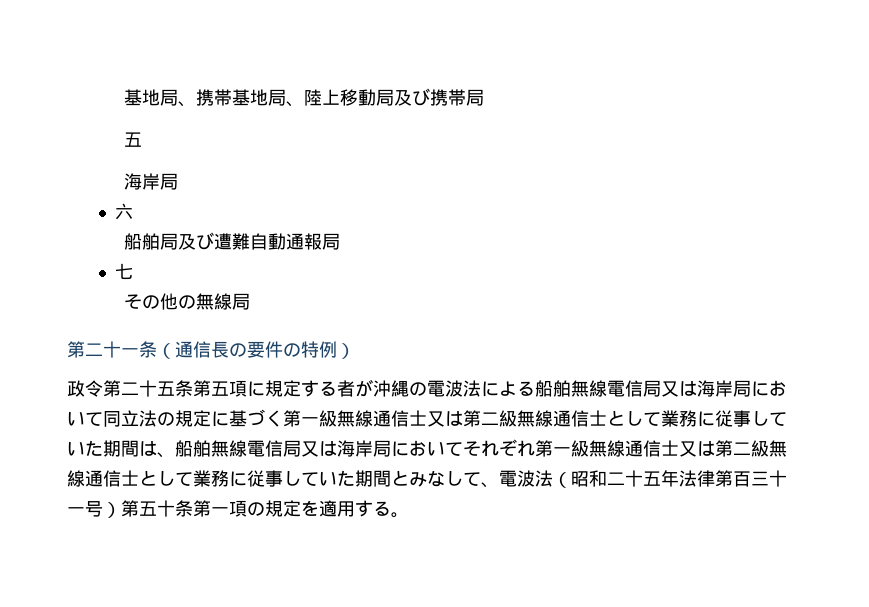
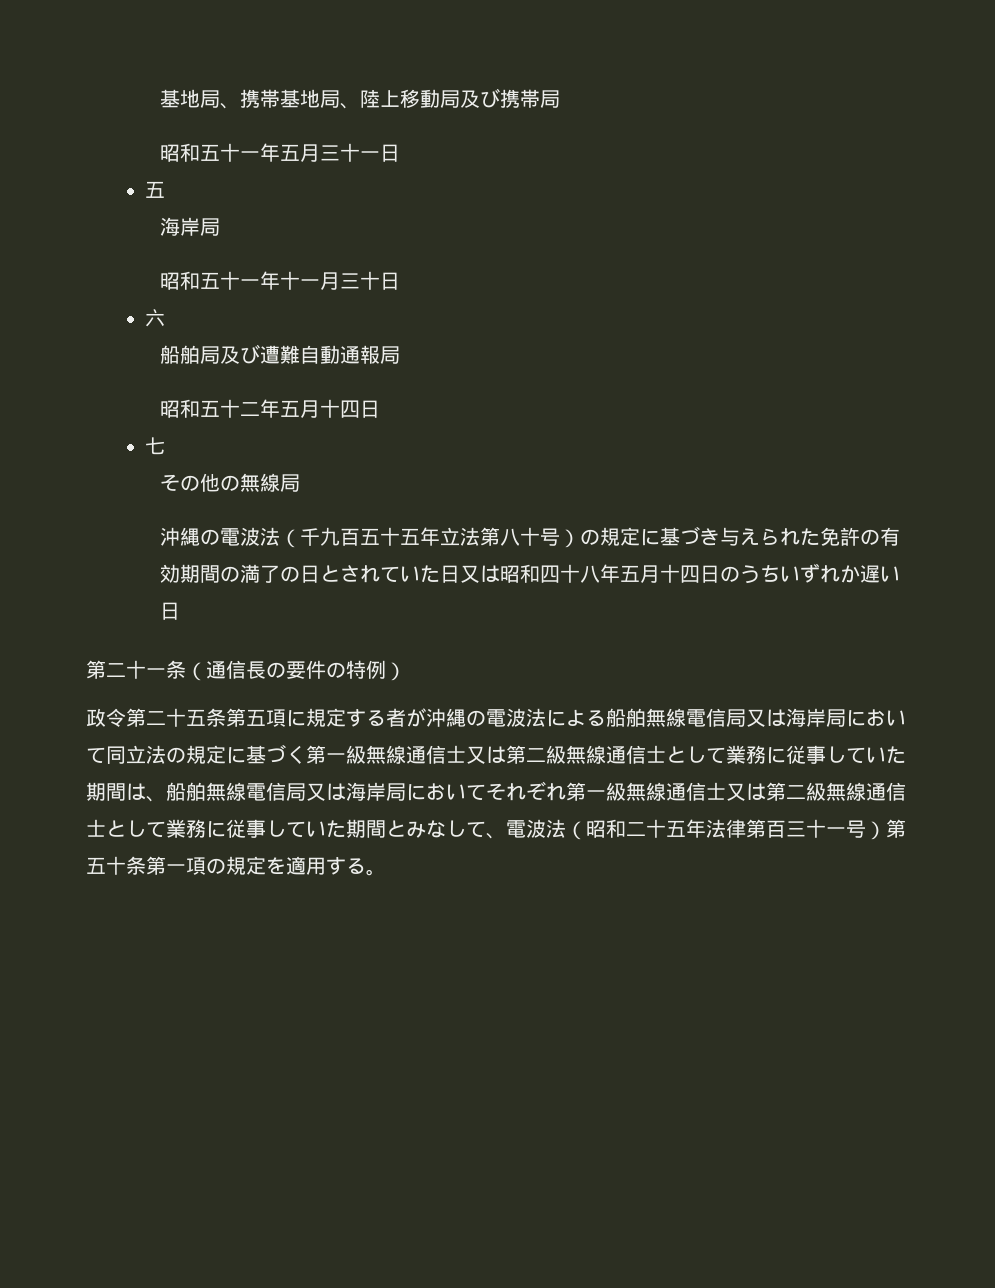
[123,132,142,147] [123,173,178,190] 五 // 海岸局 -> [160,143,401,162] [145,181,166,198] [160,217,221,236] [160,271,401,290] 昭和五十一年五月三十一日 // 五 // 海岸局 // 昭和五十一年十一月三十日
(340, 241) none -> [160,399,381,418] // 昭和五十二年五月十四日
(250, 301) none -> [160,526,901,548] [160,563,901,584] [160,602,181,620] // 沖縄の電波法（千九百五十五年立法第八十号）の規定に基づき与えられた免許の有効期間の満了の日とされていた日又は昭和四十八年五月十四日のうちいずれか遅い日

